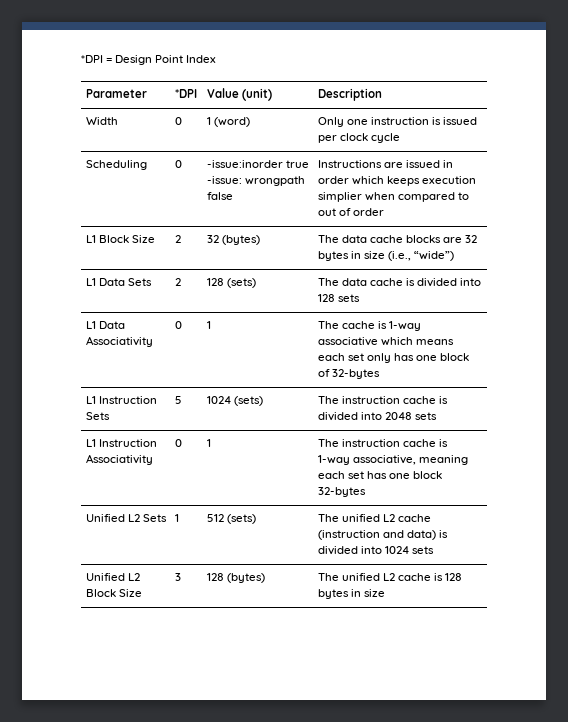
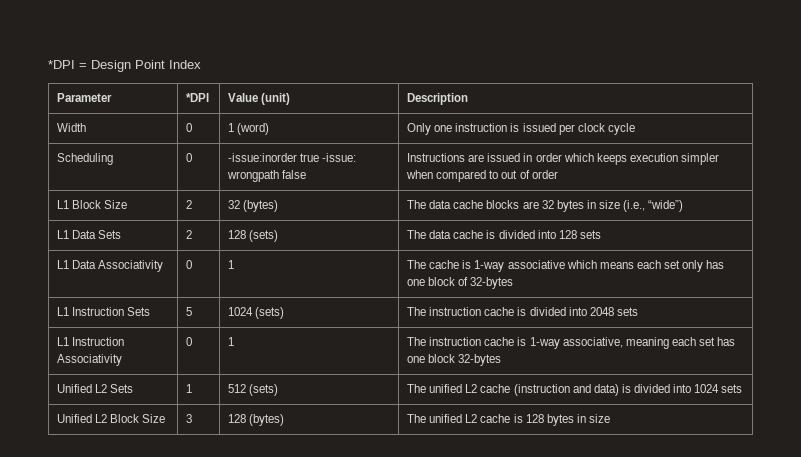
[317,192,362,202] simplier -> [680,153,719,165] simpler

